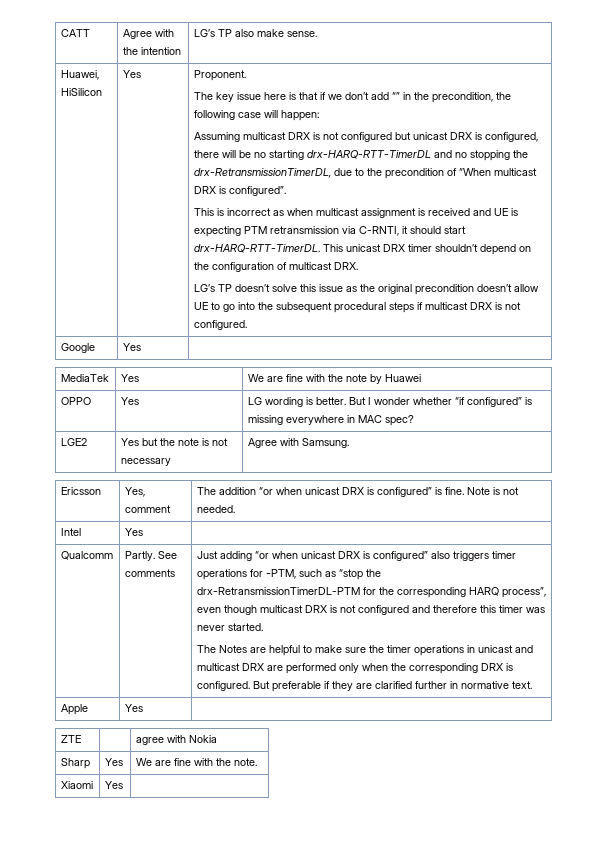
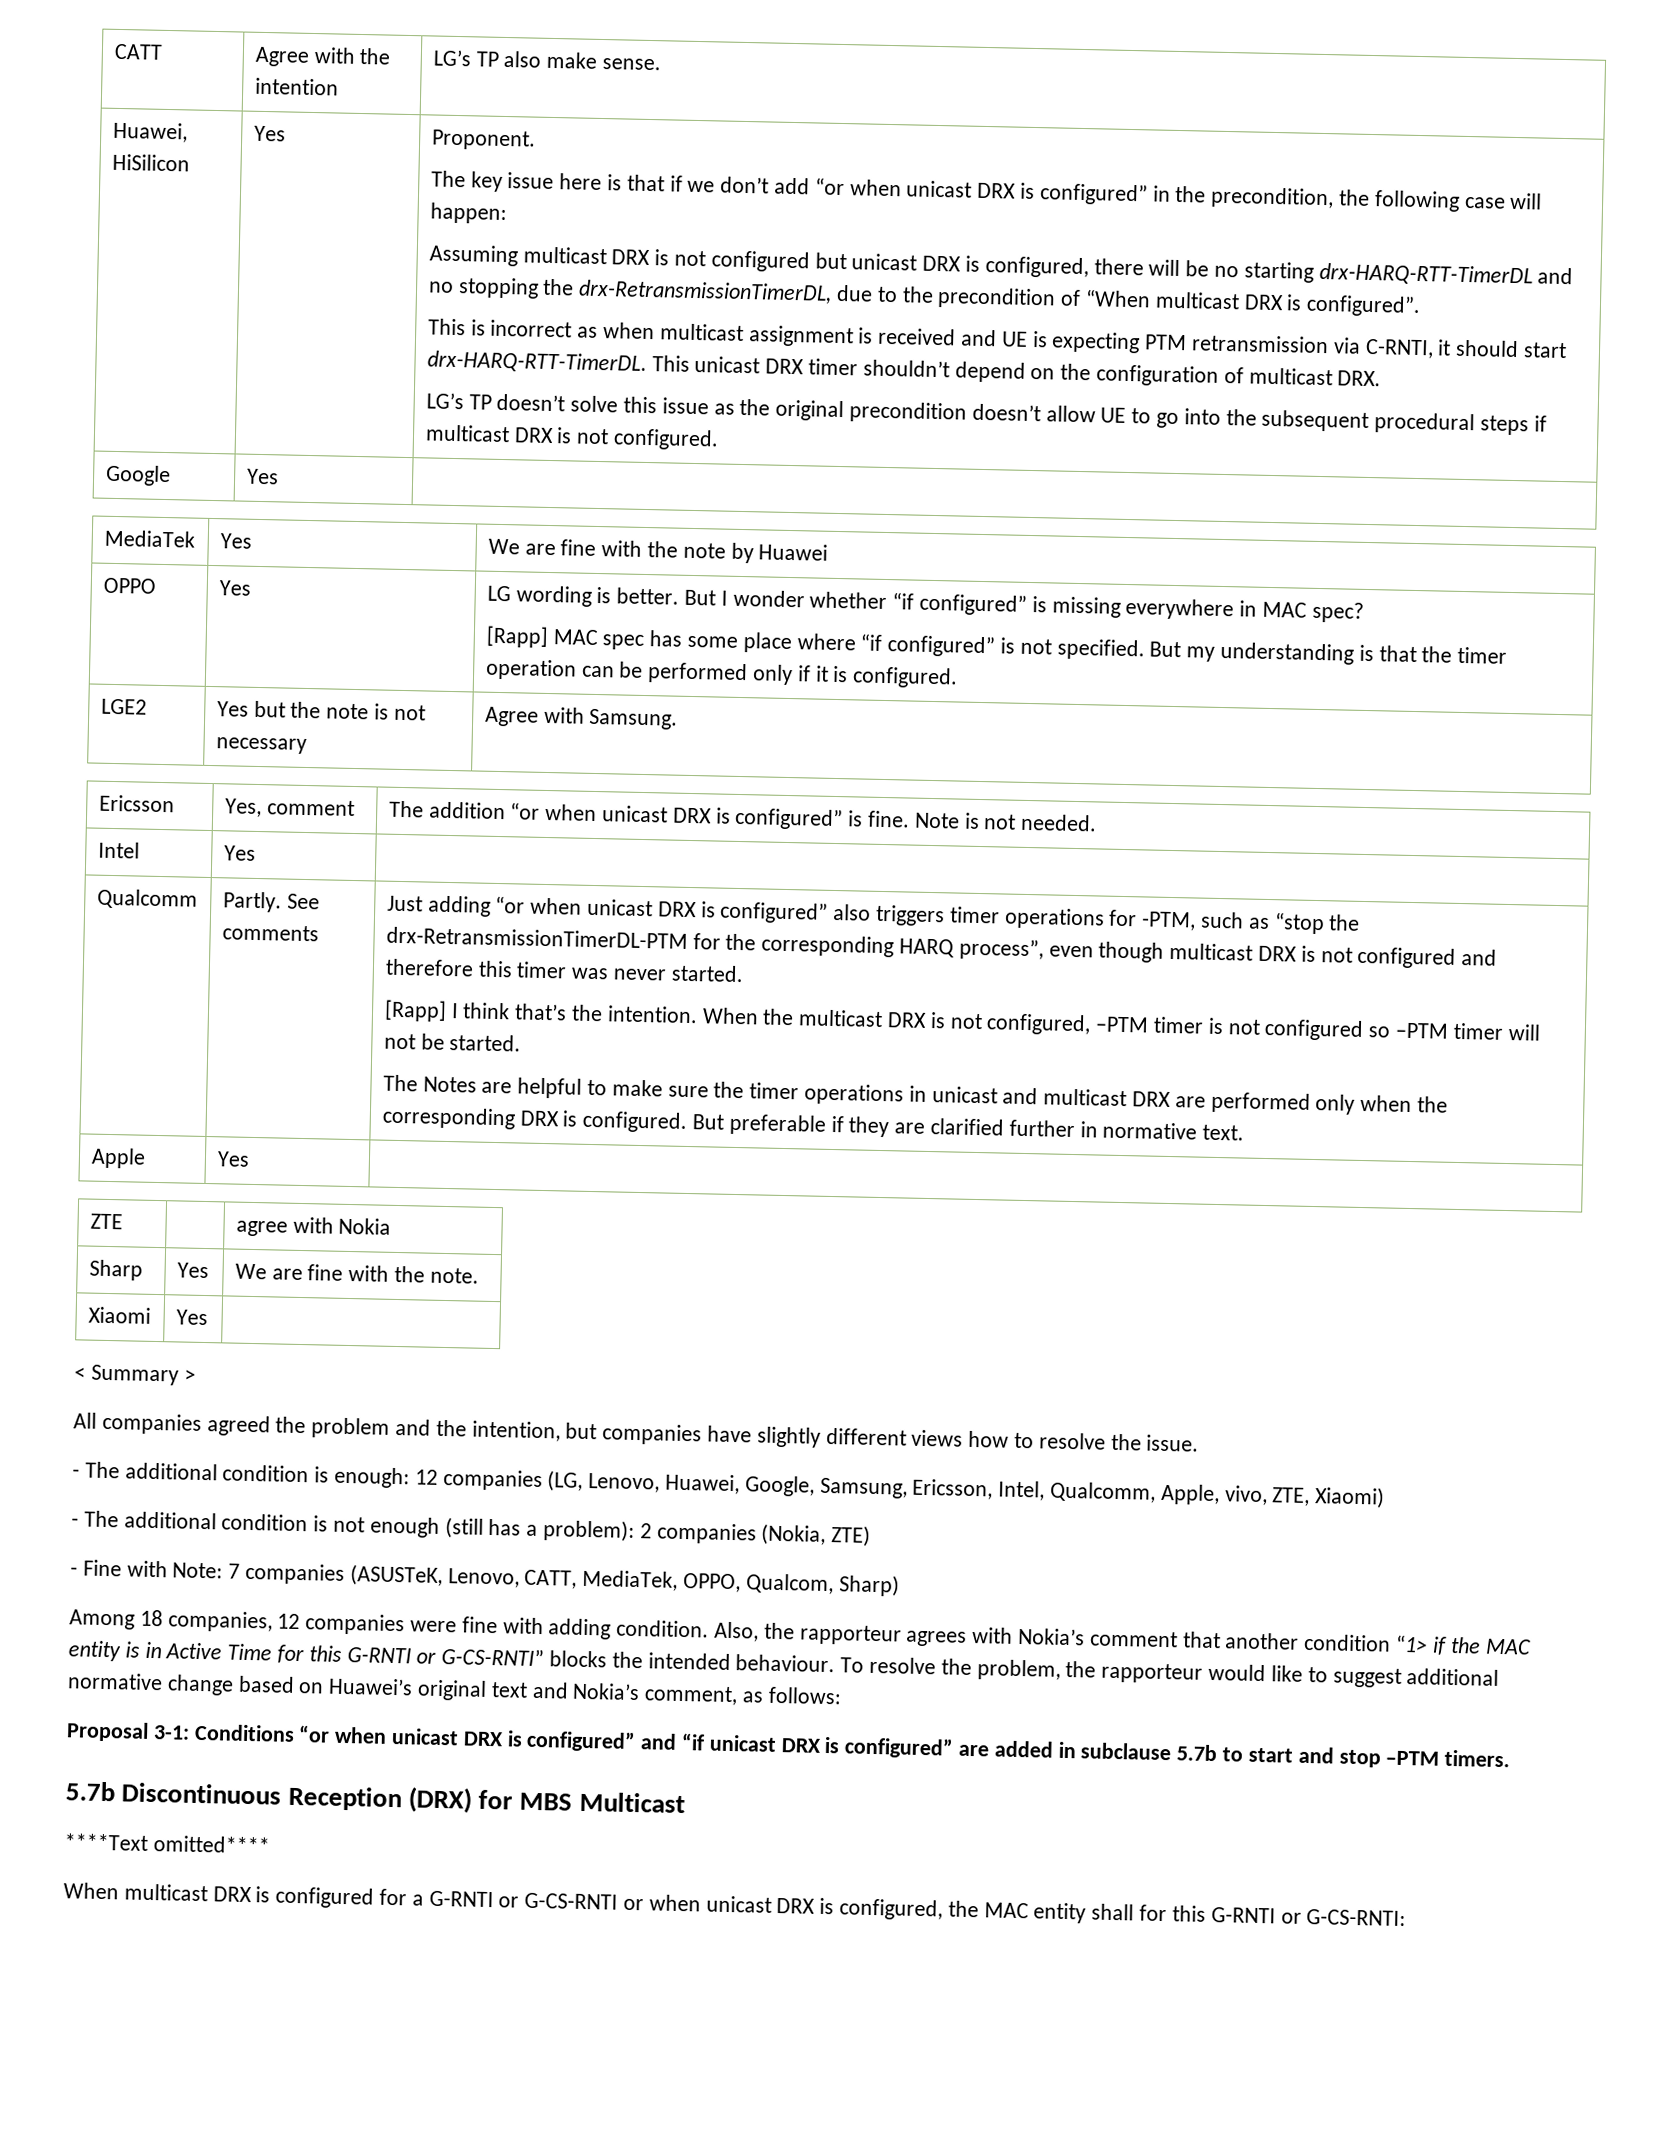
[391,92,400,100] “” -> [814,177,1148,206] “or when unicast DRX is configured”
(414, 420) none -> [485,625,1508,665] [484,658,959,689] // [Rapp] MAC spec has some place where “if configured” is not specified. But my understanding is that the timer operation can be performed only if it is configured.
(263, 627) none -> [383,999,1541,1042] [383,1033,522,1052] // [Rapp] I think that’s the intention. When the multicast DRX is not configured, –PTM timer is not configured so –PTM timer will not be started.
(123, 785) none -> [74,1364,196,1386] [73,1412,1200,1452] [72,1461,1386,1509] [71,1510,872,1547] [70,1559,900,1597] [69,1609,1531,1655] [68,1640,1500,1688] [67,1672,842,1706] [66,1721,1511,1768] [65,1781,685,1814] [64,1833,270,1854] [63,1882,1407,1927] // < Summary > // All companies agreed the problem and the intention, but companies have slightly different views how to resolve the issue. // - The additional condition is enough: 12 companies (LG, Lenovo, Huawei, Google, Samsung, Ericsson, Intel, Qualcomm, Apple, vivo, ZTE, Xiaomi) // - The additional condition is not enough (still has a problem): 2 companies (Nokia, ZTE) // - Fine with Note: 7 companies (ASUSTeK, Lenovo, CATT, MediaTek, OPPO, Qualcom, Sharp) // Among 18 companies, 12 companies were fine with adding condition. Also, the rapporteur agrees with Nokia’s comment that another condition “1> if the MAC entity is in Active Time for this G-RNTI or G-CS-RNTI” blocks the intended behaviour. To resolve the problem, the rapporteur would like to suggest additional normative change based on Huawei’s original text and Nokia’s comment, as follows: // Proposal 3-1: Conditions “or when unicast DRX is configured” and “if unicast DRX is configured” are added in subclause 5.7b to start and stop –PTM timers. // 5.7b Discontinuous Reception (DRX) for MBS Multicast // ****Text omitted**** // When multicast DRX is configured for a G-RNTI or G-CS-RNTI or when unicast DRX is configured, the MAC entity shall for this G-RNTI or G-CS-RNTI:

